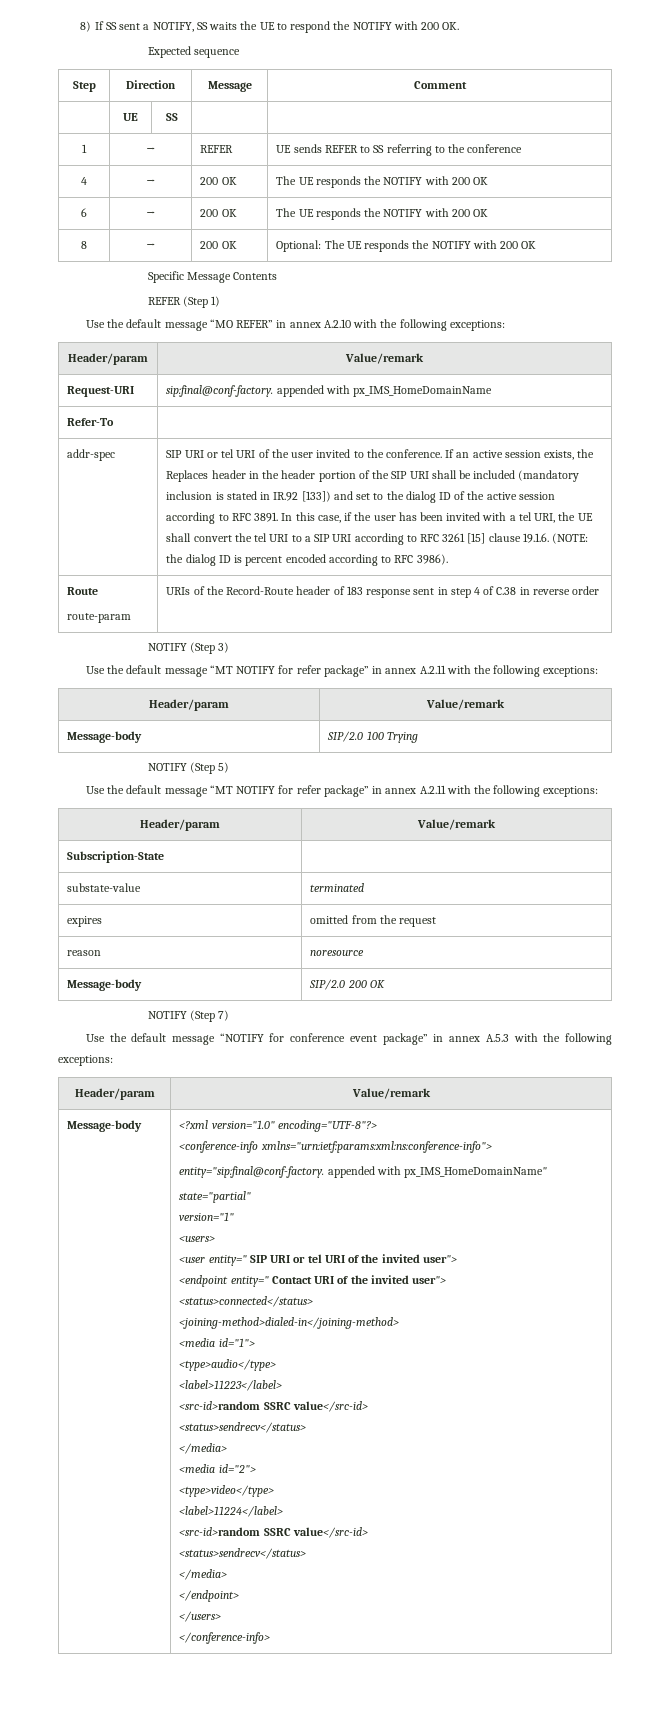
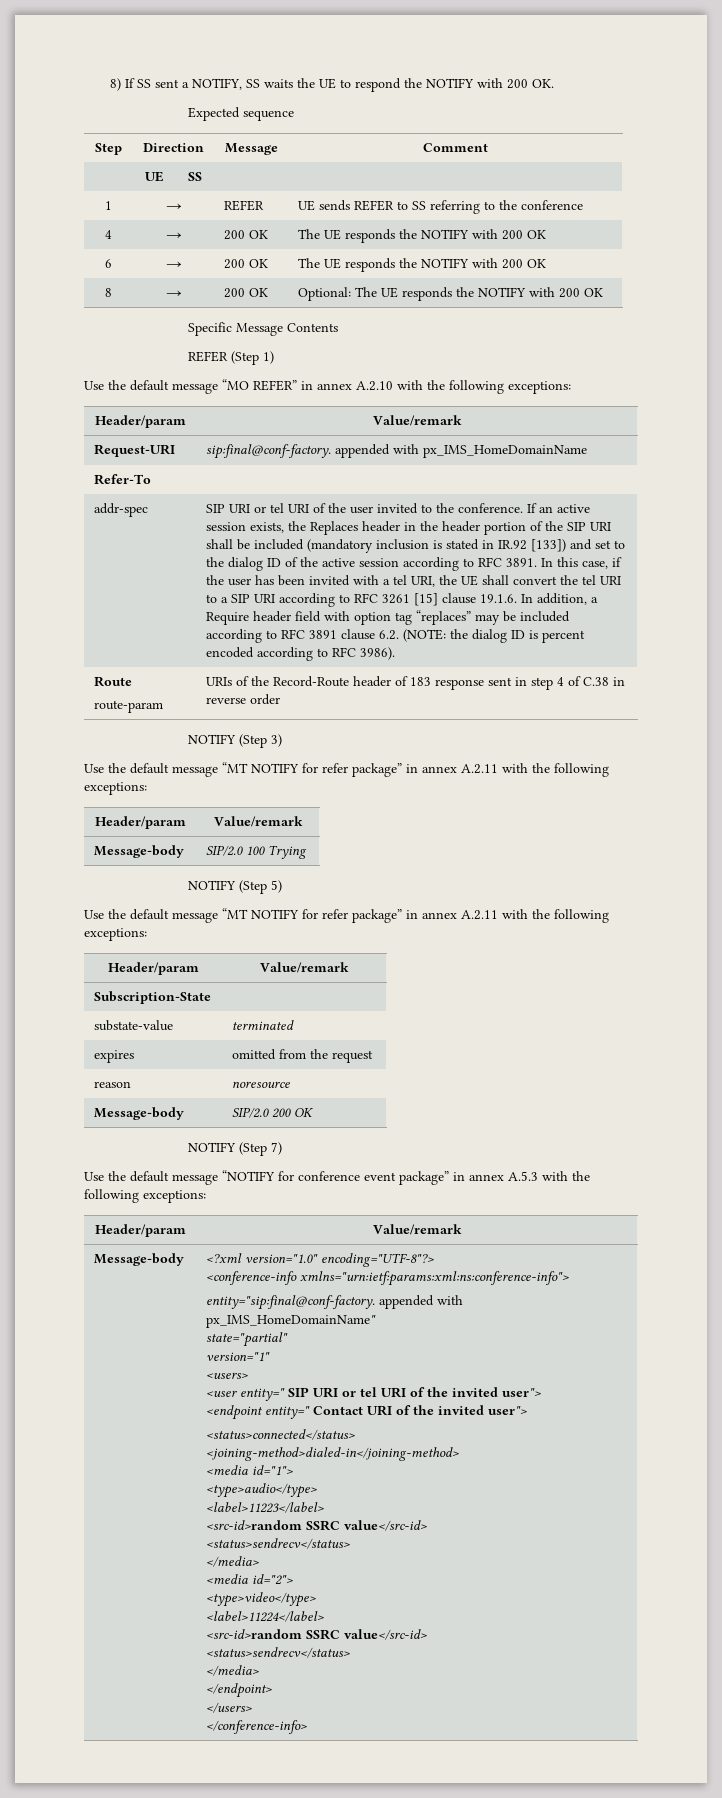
(549, 538) none -> [521,593,599,605] [206,610,571,625] [206,629,400,643] In addition, a Require header field with option tag “replaces” may be included according to RFC 3891 clause 6.2.

